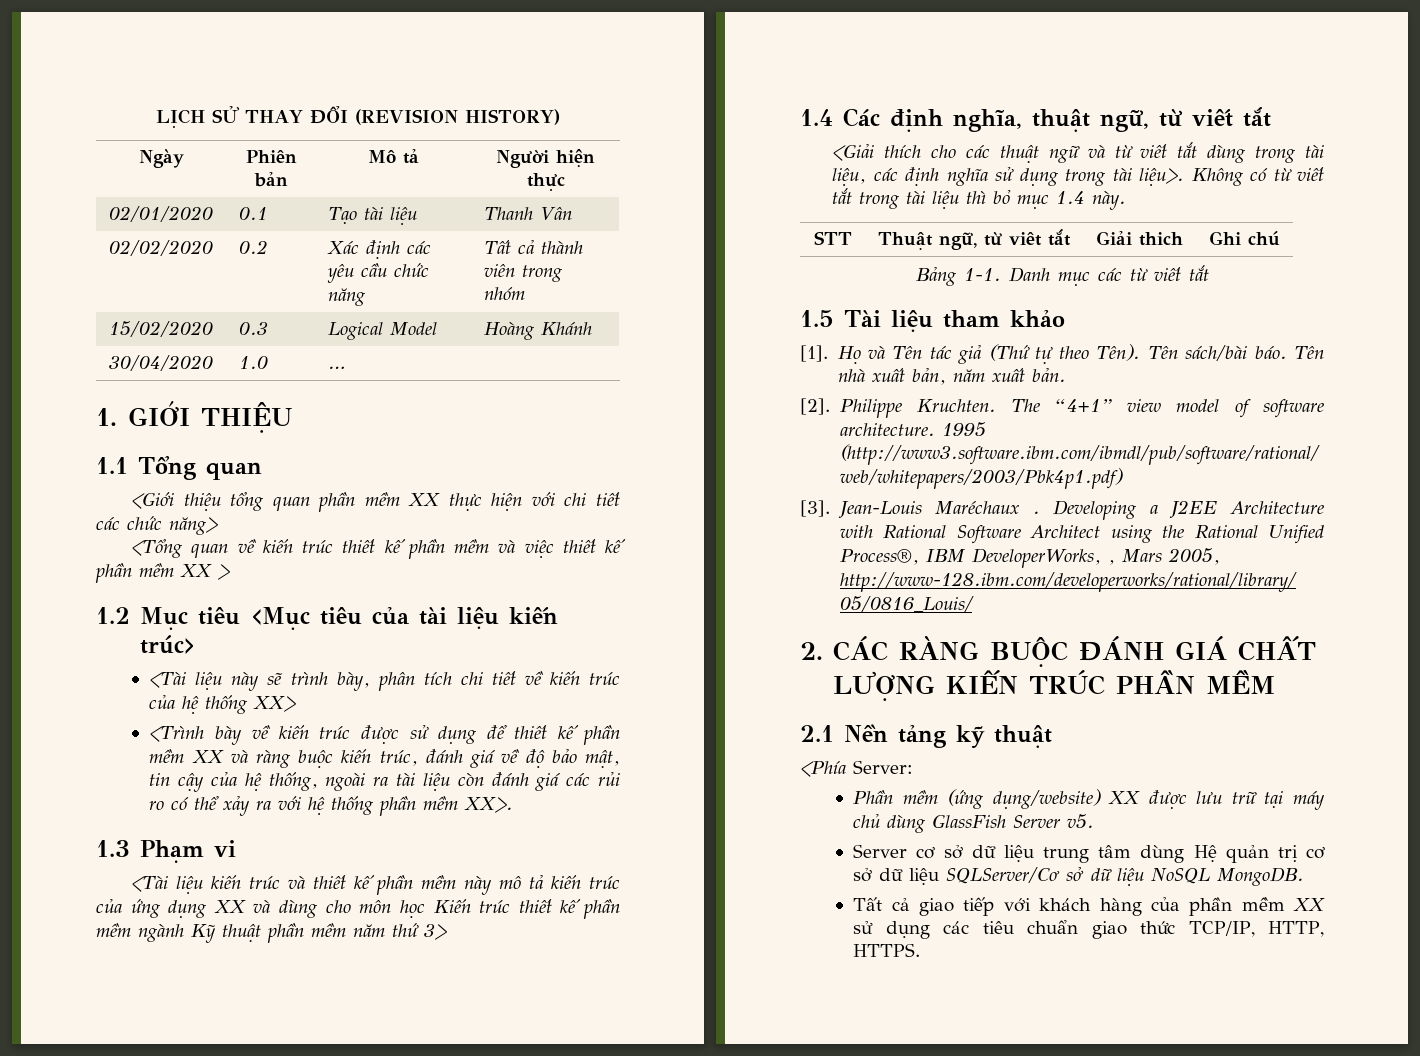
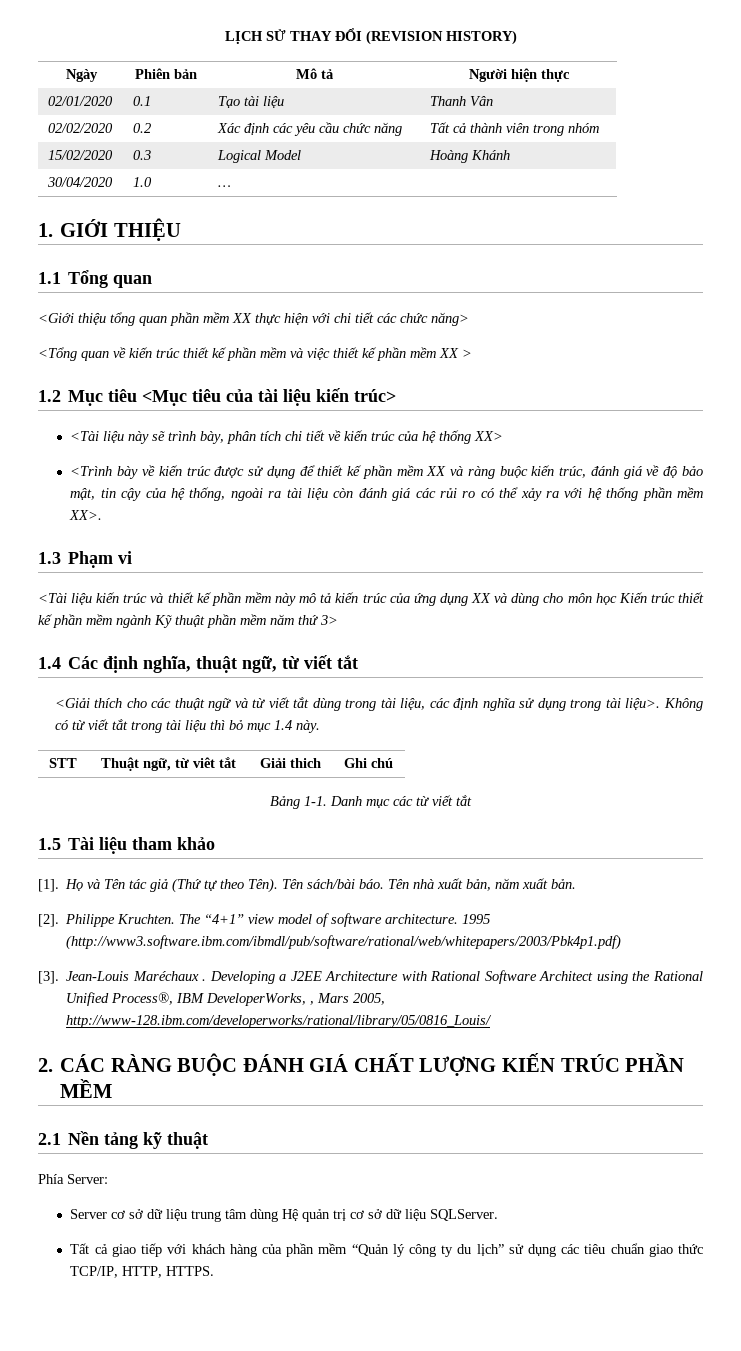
[800,761,846,777] <Phía -> [38,1174,64,1184] Phía
[853,789,1325,810] [853,814,1095,833] // Phần mềm (ứng dụng/website) XX được lưu trữ tại máy chủ dùng GlassFish Server v5. -> (108, 1179) none
[946,867,1305,886] SQLServer/Cơ sở dữ liệu NoSQL MongoDB. -> [430,1209,499,1221] SQLServer.
[1293,898,1325,911] XX -> [351,1244,504,1257] “Quản lý công ty du lịch”

